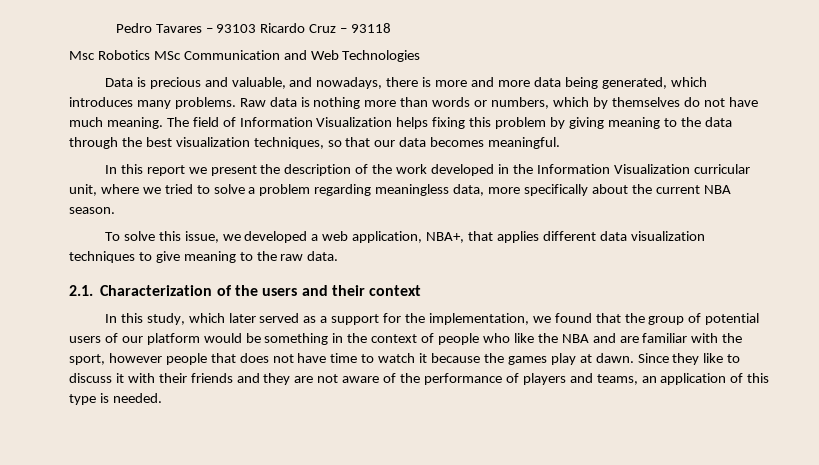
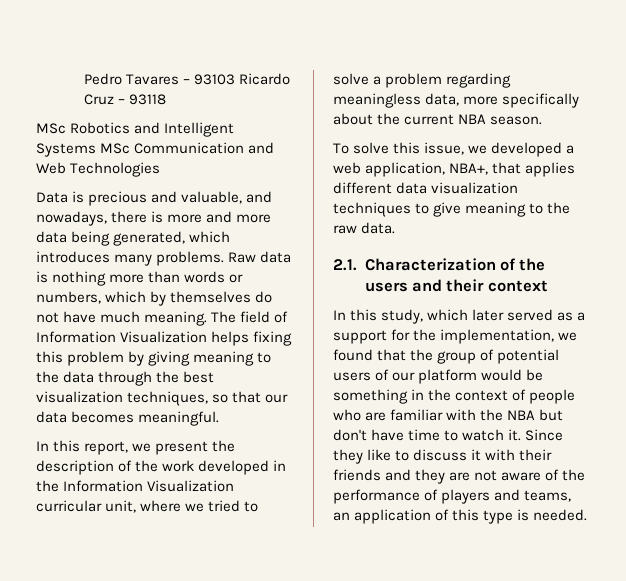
[69,50,150,60] Msc Robotics -> [36,122,235,137] [36,143,96,157] MSc Robotics and Intelligent Systems
[146,165,185,176] report -> [84,441,129,455] report,
[513,333,743,343] [69,353,634,365] like the NBA and are familiar with the sport, however people that does not have time to watch it because the games play at dawn. -> [365,409,564,421] [333,429,522,441] are familiar with the NBA but don't have time to watch it.

